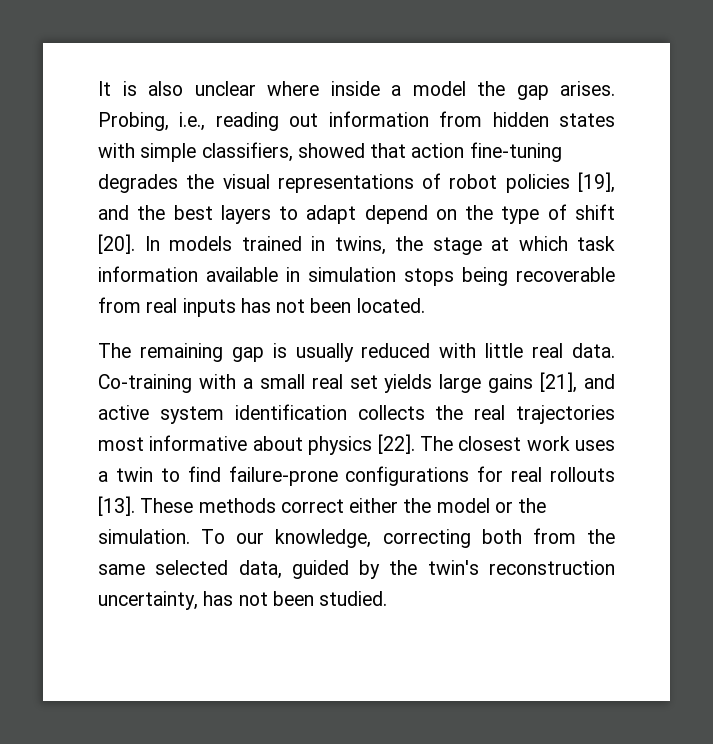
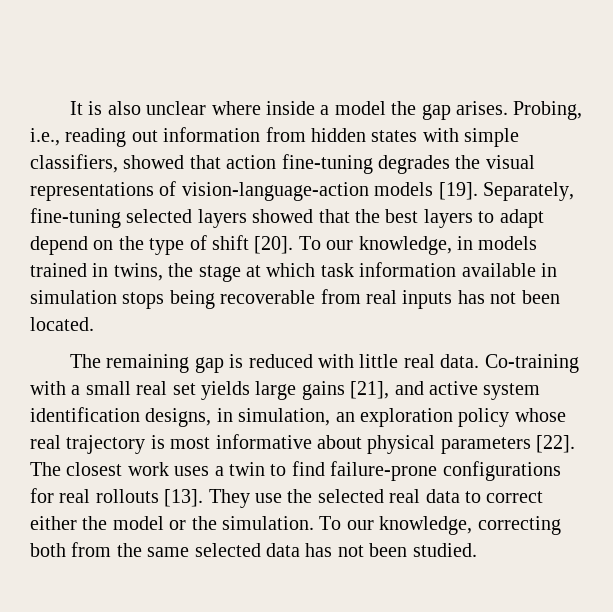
[449,172,615,193] [98,205,129,220] robot policies [19], and -> [181,182,574,201] [30,208,350,228] vision-language-action models [19]. Separately, fine-tuning selected layers showed that
[144,236,160,251] In -> [298,236,473,255] To our knowledge, in
[295,343,354,362] usually -> (244, 361) none
[357,405,615,424] collects the real trajectories -> [145,408,566,427] [30,435,165,454] designs, in simulation, an exploration policy whose real trajectory is
[308,436,373,455] physics -> [367,435,531,454] physical parameters
[140,498,276,513] These methods -> [208,489,481,508] They use the selected real data to
[238,560,615,579] [98,591,198,610] data, guided by the twin's reconstruction uncertainty, -> [266,543,300,557] data

